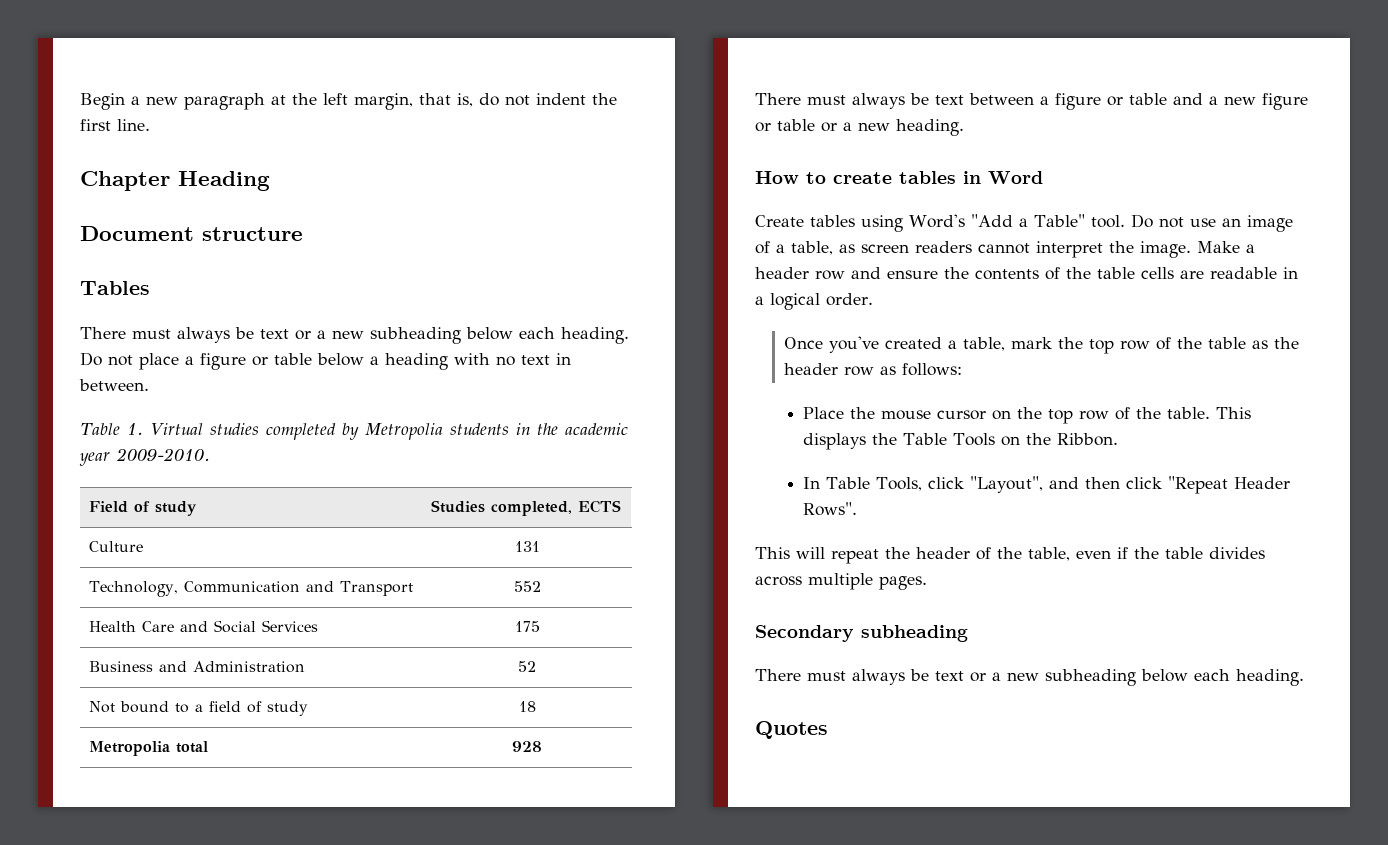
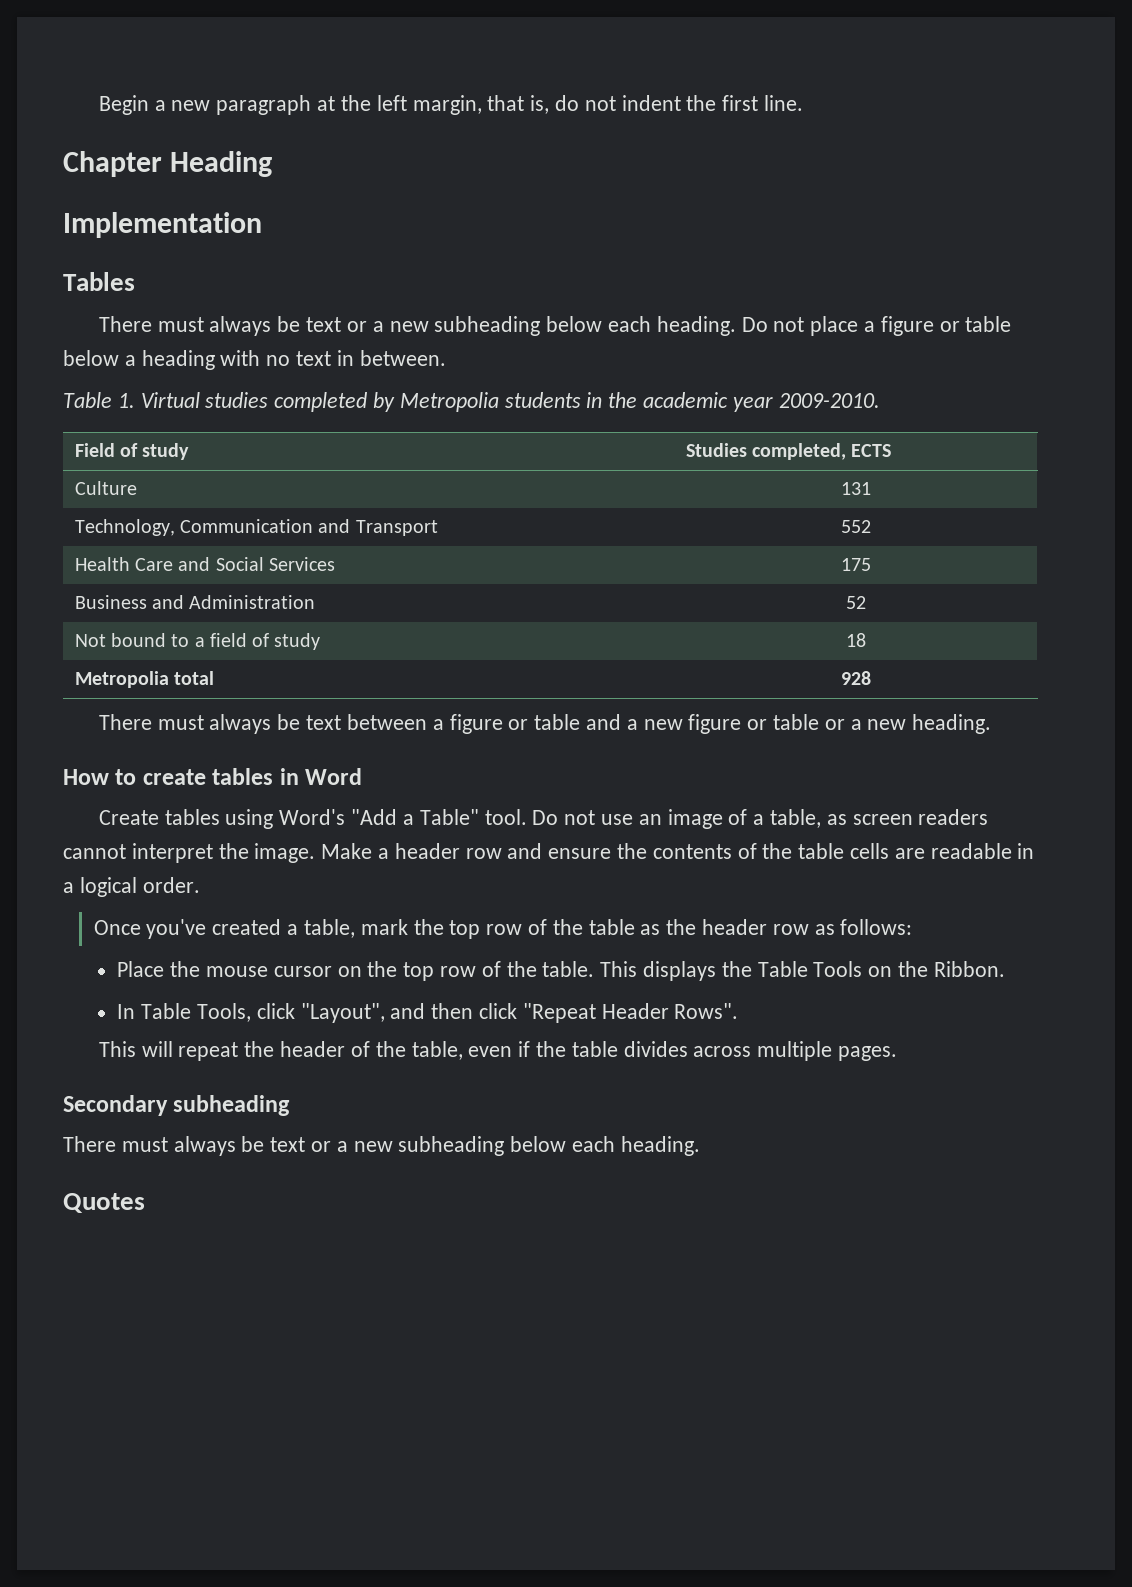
[80,226,303,241] Document structure -> [63,212,262,238] Implementation

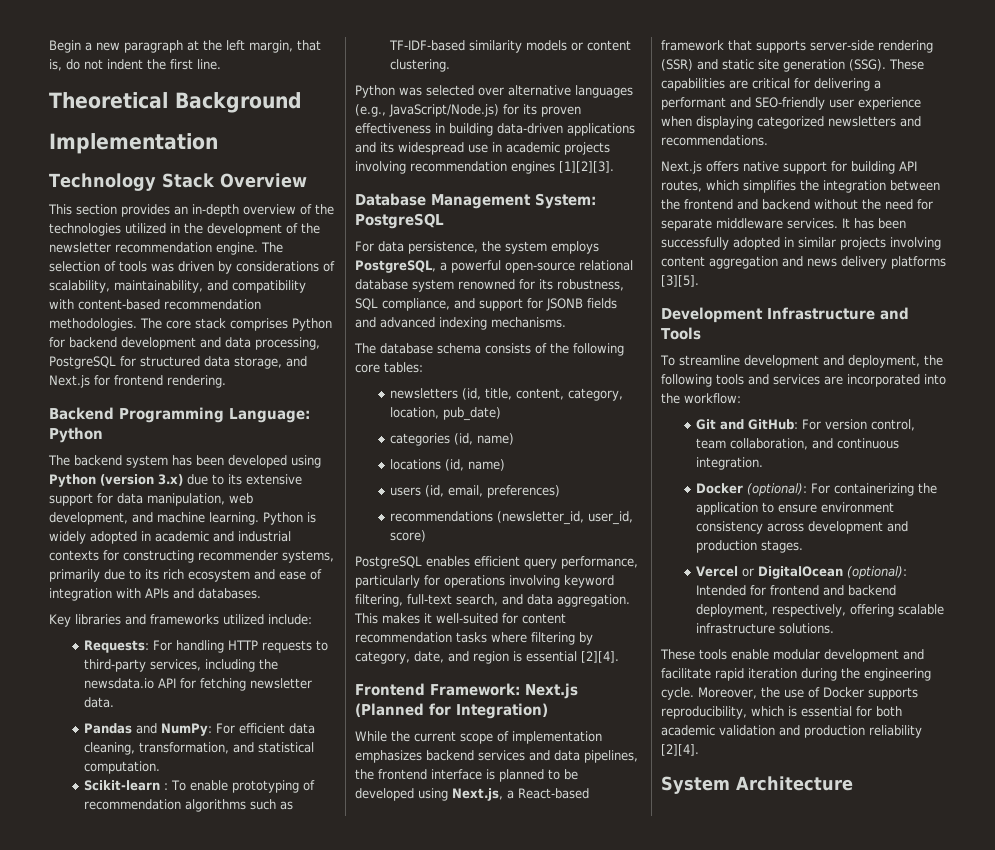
[63,151,273,177] Chapter Heading -> [49,92,302,113] Theoretical Background
[63,272,135,291] [98,316,1012,336] [63,350,446,370] [63,392,880,412] [74,443,190,460] [685,443,892,460] [74,481,137,495] [841,482,871,495] [74,519,438,536] [841,520,871,533] [74,557,335,571] [841,558,871,571] [74,595,316,609] [846,596,866,609] [74,633,321,650] [846,633,866,647] [74,671,215,688] [841,671,871,685] [98,714,992,734] [63,768,363,785] [98,809,989,829] [63,843,1035,863] [63,877,200,897] [93,919,913,939] [117,961,1005,981] [117,1003,739,1023] [98,1041,897,1061] [63,1095,291,1116] [63,1136,700,1156] [63,1193,145,1213] Tables // There must always be text or a new subheading below each heading. Do not place a figure or table below a heading with no text in between. // Table 1. Virtual studies completed by Metropolia students in the academic year 2009-2010. // Field of study | Studies completed, ECTS // Culture | 131 // Technology, Communication and Transport | 552 // Health Care and Social Services | 175 // Business and Administration | 52 // Not bound to a field of study | 18 // Metropolia total | 928 // There must always be text between a figure or table and a new figure or table or a new heading. // How to create tables in Word // Create tables using Word's "Add a Table" tool. Do not use an image of a table, as screen readers cannot interpret the image. Make a header row and ensure the contents of the table cells are readable in a logical order. // Once you've created a table, mark the top row of the table as the header row as follows: // Place the mouse cursor on the top row of the table. This displays the Table Tools on the Ribbon. // In Table Tools, click "Layout", and then click "Repeat Header Rows". // This will repeat the header of the table, even if the table divides across multiple pages. // Secondary subheading // There must always be text or a new subheading below each heading. // Quotes -> [49,173,307,191] [48,204,334,217] [49,223,320,236] [49,242,283,255] [49,261,335,274] [49,280,306,293] [49,299,261,310] [49,318,332,331] [49,337,320,350] [49,356,307,369] [49,375,226,388] [49,407,310,423] [49,427,103,443] [48,455,321,468] [49,474,302,487] [49,493,253,506] [49,512,316,525] [49,531,291,544] [49,550,334,563] [49,569,322,582] [49,588,261,601] [49,614,312,627] [84,640,329,653] [84,659,279,672] [84,678,313,691] [84,697,115,708] [84,723,316,736] [84,742,315,755] [84,761,161,774] [84,780,316,793] [84,799,294,812] [389,40,632,53] [390,59,451,72] [355,85,633,98] [355,104,581,117] [355,123,635,136] [355,142,610,155] [355,161,614,174] [355,193,596,209] [355,213,444,229] [355,241,599,254] [355,260,633,273] [355,279,624,292] [355,298,617,311] [355,317,566,330] [354,343,624,356] [355,362,423,373] [390,388,624,401] [390,407,502,421] [390,433,515,446] [390,459,506,471] [390,485,561,498] [390,511,634,525] [390,530,427,542] [355,556,638,569] [355,575,614,588] [355,594,630,607] [354,613,566,624] [355,632,593,645] [355,651,619,664] [355,683,578,699] [355,703,548,719] [355,731,602,744] [355,750,638,763] [355,769,578,782] [355,788,589,801] [661,40,933,53] [661,59,924,72] [661,78,881,91] [661,97,921,110] [661,116,921,129] [661,135,768,146] [661,161,917,174] [661,180,940,193] [661,199,933,210] [661,218,906,231] [661,237,941,250] [661,256,946,269] [661,275,699,287] [661,307,909,323] [661,327,701,340] [660,355,943,368] [661,374,946,387] [661,393,741,404] [696,419,916,431] [696,438,900,450] [696,457,764,470] [696,483,938,496] [696,502,895,515] [696,521,909,534] [696,540,804,553] [696,566,908,579] [696,585,897,596] [696,604,945,617] [696,623,835,634] [660,649,924,662] [661,668,931,681] [661,687,918,700] [661,706,902,719] [661,725,922,738] [661,744,699,756] [661,776,853,794] Technology Stack Overview // This section provides an in-depth overview of the technologies utilized in the development of the newsletter recommendation engine. The selection of tools was driven by considerations of scalability, maintainability, and compatibility with content-based recommendation methodologies. The core stack comprises Python for backend development and data processing, PostgreSQL for structured data storage, and Next.js for frontend rendering. // Backend Programming Language: Python // The backend system has been developed using Python (version 3.x) due to its extensive support for data manipulation, web development, and machine learning. Python is widely adopted in academic and industrial contexts for constructing recommender systems, primarily due to its rich ecosystem and ease of integration with APIs and databases. // Key libraries and frameworks utilized include: // Requests: For handling HTTP requests to third-party services, including the newsdata.io API for fetching newsletter data. // Pandas and NumPy: For efficient data cleaning, transformation, and statistical computation. // Scikit-learn : To enable prototyping of recommendation algorithms such as TF-IDF-based similarity models or content clustering. // Python was selected over alternative languages (e.g., JavaScript/Node.js) for its proven effectiveness in building data-driven applications and its widespread use in academic projects involving recommendation engines [1][2][3]. // Database Management System: PostgreSQL // For data persistence, the system employs PostgreSQL, a powerful open-source relational database system renowned for its robustness, SQL compliance, and support for JSONB fields and advanced indexing mechanisms. // The database schema consists of the following core tables: // newsletters (id, title, content, category, location, pub_date) // categories (id, name) // locations (id, name) // users (id, email, preferences) // recommendations (newsletter_id, user_id, score) // PostgreSQL enables efficient query performance, particularly for operations involving keyword filtering, full-text search, and data aggregation. This makes it well-suited for content recommendation tasks where filtering by category, date, and region is essential [2][4]. // Frontend Framework: Next.js (Planned for Integration) // While the current scope of implementation emphasizes backend services and data pipelines, the frontend interface is planned to be developed using Next.js, a React-based framework that supports server-side rendering (SSR) and static site generation (SSG). These capabilities are critical for delivering a performant and SEO-friendly user experience when displaying categorized newsletters and recommendations. // Next.js offers native support for building API routes, which simplifies the integration between the frontend and backend without the need for separate middleware services. It has been successfully adopted in similar projects involving content aggregation and news delivery platforms [3][5]. // Development Infrastructure and Tools // To streamline development and deployment, the following tools and services are incorporated into the workflow: // Git and GitHub: For version control, team collaboration, and continuous integration. // Docker (optional): For containerizing the application to ensure environment consistency across development and production stages. // Vercel or DigitalOcean (optional): Intended for frontend and backend deployment, respectively, offering scalable infrastructure solutions. // These tools enable modular development and facilitate rapid iteration during the engineering cycle. Moreover, the use of Docker supports reproducibility, which is essential for both academic validation and production reliability [2][4]. // System Architecture

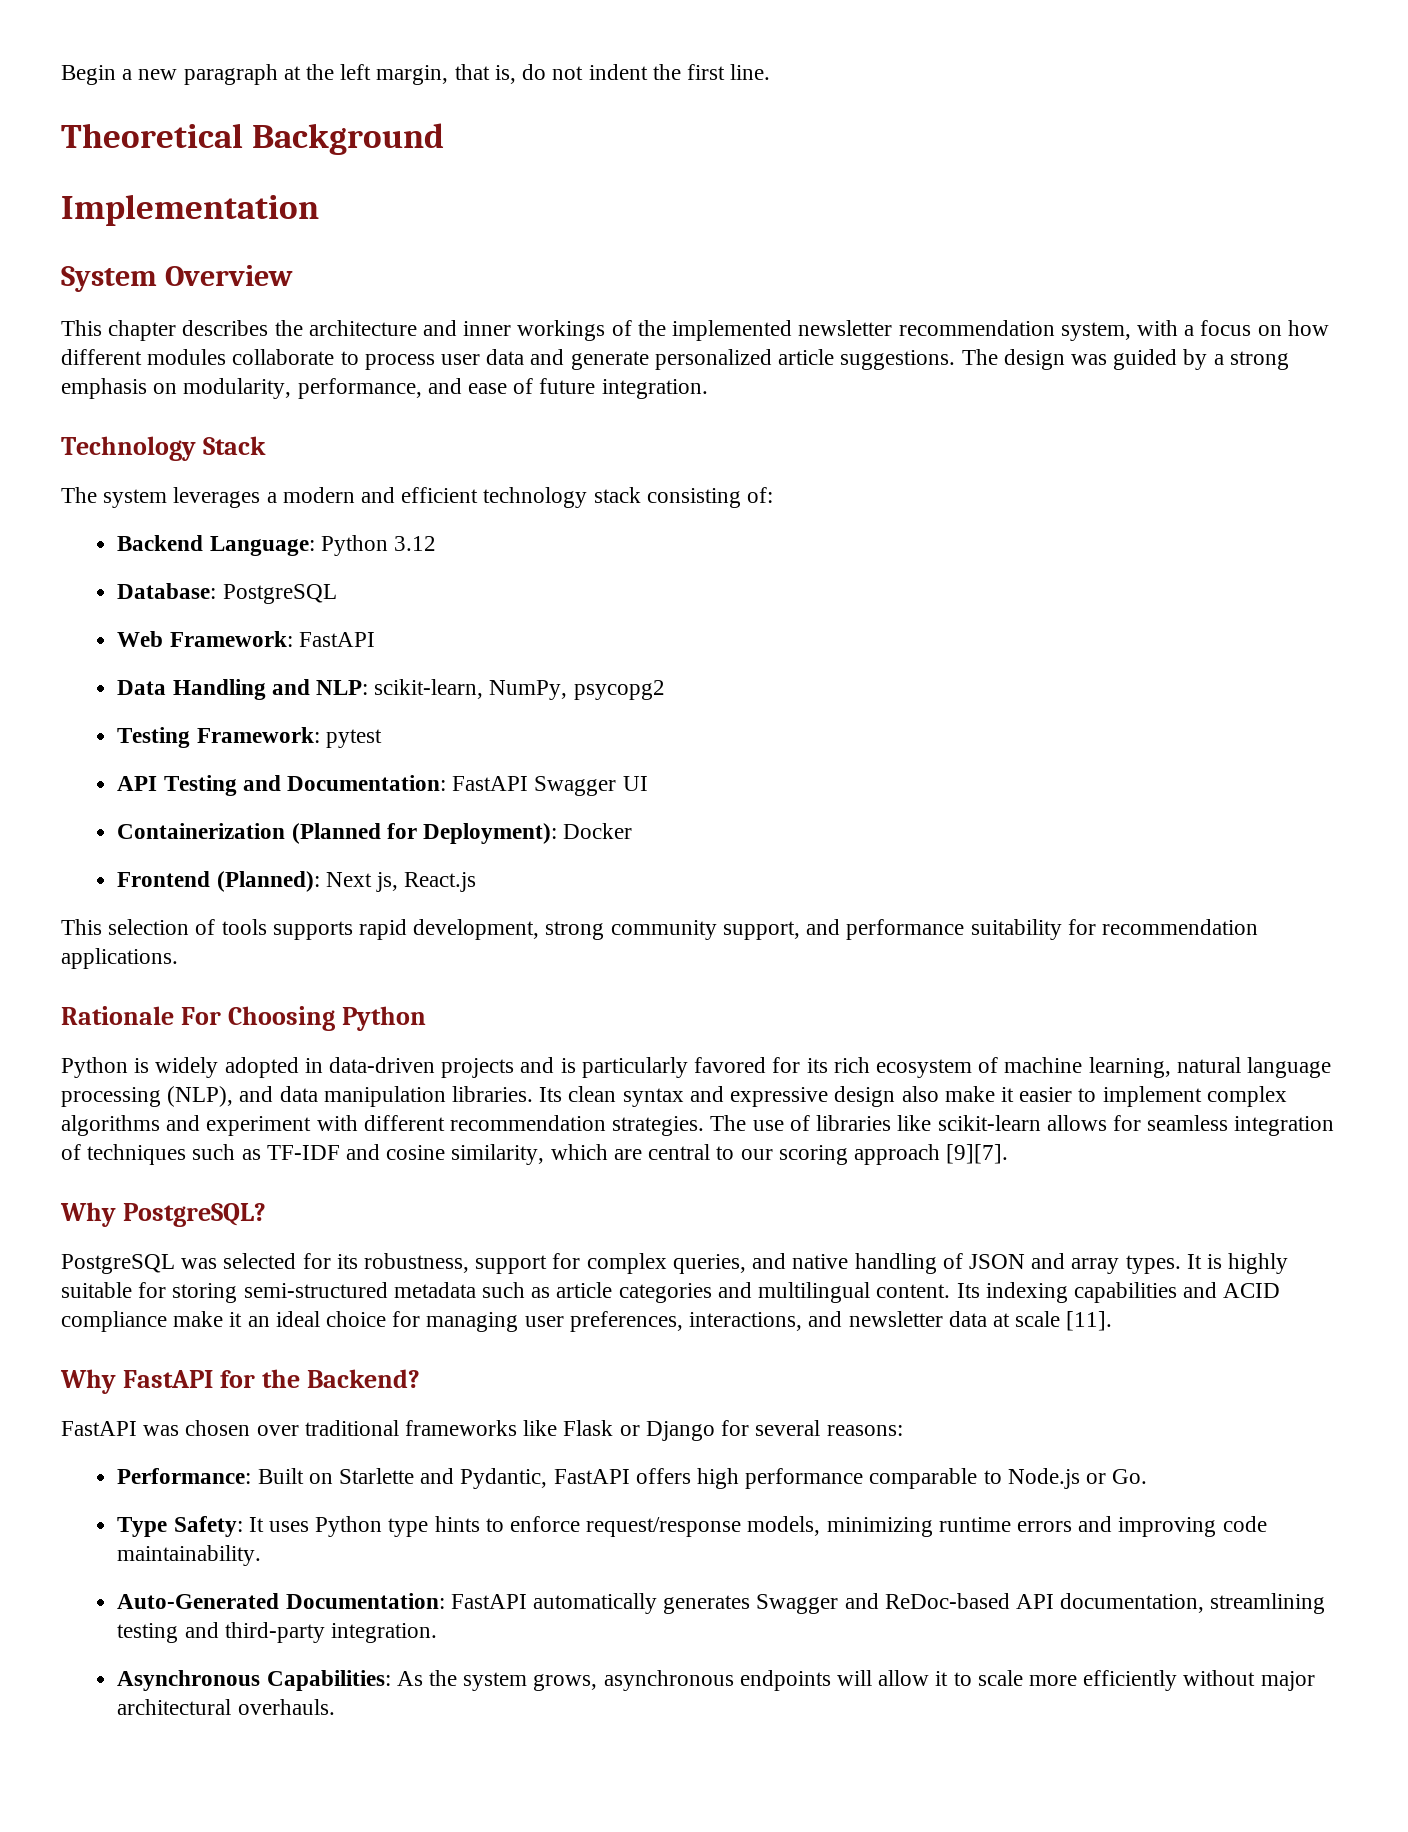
[49,173,215,191] Technology Stack -> [61,266,157,292] System
[76,204,334,217] [49,223,320,236] [49,242,283,255] [49,261,335,274] [49,280,306,293] [49,299,261,310] [49,318,332,331] [49,337,320,350] [49,356,307,369] [49,375,226,388] [49,407,310,423] [49,427,103,443] [48,455,321,468] [49,474,302,487] [49,493,253,506] [49,512,259,525] section provides an in-depth overview of the technologies utilized in the development of the newsletter recommendation engine. The selection of tools was driven by considerations of scalability, maintainability, and compatibility with content-based recommendation methodologies. The core stack comprises Python for backend development and data processing, PostgreSQL for structured data storage, and Next.js for frontend rendering. // Backend Programming Language: Python // The backend system has been developed using Python (version 3.x) due to its extensive support for data manipulation, web development, and machine learning. -> [108,320,1329,341] [61,349,1289,370] [61,378,708,399] [61,436,266,461] [61,487,774,508] [117,535,436,556] [117,583,337,604] [117,631,375,647] [117,679,665,700] [117,727,382,748] [117,775,648,796] [117,823,633,844] [117,871,477,892] [61,919,1258,940] [61,948,178,969] [61,1006,426,1031] chapter describes the architecture and inner workings of the implemented newsletter recommendation system, with a focus on how different modules collaborate to process user data and generate personalized article suggestions. The design was guided by a strong emphasis on modularity, performance, and ease of future integration. // Technology Stack // The system leverages a modern and efficient technology stack consisting of: // Backend Language: Python 3.12 // Database: PostgreSQL // Web Framework: FastAPI // Data Handling and NLP: scikit-learn, NumPy, psycopg2 // Testing Framework: pytest // API Testing and Documentation: FastAPI Swagger UI // Containerization (Planned for Deployment): Docker // Frontend (Planned): Next js, React.js // This selection of tools supports rapid development, strong community support, and performance suitability for recommendation applications. // Rationale For Choosing Python //
[155,531,291,542] [49,550,334,563] [49,569,322,582] [49,588,261,601] [49,614,312,627] [84,640,329,653] [84,659,279,672] [84,678,313,691] [84,697,115,708] [84,723,316,736] [84,742,315,755] [84,761,161,774] [84,780,316,793] [84,799,294,812] [389,40,632,53] [390,59,451,72] [355,85,633,98] [355,104,581,117] [355,123,635,136] [355,142,610,155] [355,161,614,174] [355,193,596,209] [355,213,444,229] [355,241,599,254] [355,260,633,273] [355,279,624,292] [355,298,617,311] [355,317,566,330] [354,343,624,356] [355,362,423,373] [390,388,624,401] [390,407,502,421] [390,433,515,446] [390,459,506,471] [390,485,561,498] [390,511,634,525] [390,530,427,542] [355,556,638,569] [355,575,614,588] [355,594,630,607] [354,613,566,624] [355,632,593,645] [355,651,619,664] [355,683,578,699] [355,703,548,719] [355,731,602,744] [355,750,638,763] [355,769,578,782] [355,788,589,801] [661,40,933,53] [661,59,924,72] [661,78,881,91] [661,97,921,110] [661,116,921,129] [661,135,768,146] [661,161,917,174] [661,180,940,193] [661,199,933,210] [661,218,906,231] [661,237,941,250] [661,256,946,269] [661,275,699,287] [661,307,909,323] [661,327,701,340] [660,355,943,368] [661,374,946,387] [661,393,741,404] [696,419,916,431] [696,438,900,450] [696,457,764,470] [696,483,938,496] [696,502,895,515] [696,521,909,534] [696,540,804,553] [696,566,908,579] [696,585,897,596] [696,604,945,617] [696,623,835,634] [660,649,924,662] [661,668,931,681] [661,687,918,700] [661,706,902,719] [661,725,922,738] [661,744,699,756] [661,776,853,794] academic and industrial contexts for constructing recommender systems, primarily due to its rich ecosystem and ease of integration with APIs and databases. // Key libraries and frameworks utilized include: // Requests: For handling HTTP requests to third-party services, including the newsdata.io API for fetching newsletter data. // Pandas and NumPy: For efficient data cleaning, transformation, and statistical computation. // Scikit-learn : To enable prototyping of recommendation algorithms such as TF-IDF-based similarity models or content clustering. // Python was selected over alternative languages (e.g., JavaScript/Node.js) for its proven effectiveness in building data-driven applications and its widespread use in academic projects involving recommendation engines [1][2][3]. // Database Management System: PostgreSQL // For data persistence, the system employs PostgreSQL, a powerful open-source relational database system renowned for its robustness, SQL compliance, and support for JSONB fields and advanced indexing mechanisms. // The database schema consists of the following core tables: // newsletters (id, title, content, category, location, pub_date) // categories (id, name) // locations (id, name) // users (id, email, preferences) // recommendations (newsletter_id, user_id, score) // PostgreSQL enables efficient query performance, particularly for operations involving keyword filtering, full-text search, and data aggregation. This makes it well-suited for content recommendation tasks where filtering by category, date, and region is essential [2][4]. // Frontend Framework: Next.js (Planned for Integration) // While the current scope of implementation emphasizes backend services and data pipelines, the frontend interface is planned to be developed using Next.js, a React-based framework that supports server-side rendering (SSR) and static site generation (SSG). These capabilities are critical for delivering a performant and SEO-friendly user experience when displaying categorized newsletters and recommendations. // Next.js offers native support for building API routes, which simplifies the integration between the frontend and backend without the need for separate middleware services. It has been successfully adopted in similar projects involving content aggregation and news delivery platforms [3][5]. // Development Infrastructure and Tools // To streamline development and deployment, the following tools and services are incorporated into the workflow: // Git and GitHub: For version control, team collaboration, and continuous integration. // Docker (optional): For containerizing the application to ensure environment consistency across development and production stages. // Vercel or DigitalOcean (optional): Intended for frontend and backend deployment, respectively, offering scalable infrastructure solutions. // These tools enable modular development and facilitate rapid iteration during the engineering cycle. Moreover, the use of Docker supports reproducibility, which is essential for both academic validation and production reliability [2][4]. // System Architecture -> [329,1057,1331,1078] [61,1086,1287,1107] [61,1115,1335,1136] [61,1144,1009,1165] [60,1202,266,1227] [61,1253,1289,1274] [61,1282,1281,1303] [61,1311,1113,1332] [60,1369,420,1394] [61,1420,903,1441] [117,1468,1148,1489] [117,1516,1267,1537] [117,1545,262,1566] [117,1593,1326,1614] [117,1622,437,1643] [117,1670,1315,1691] [117,1699,335,1715] data-driven projects and is particularly favored for its rich ecosystem of machine learning, natural language processing (NLP), and data manipulation libraries. Its clean syntax and expressive design also make it easier to implement complex algorithms and experiment with different recommendation strategies. The use of libraries like scikit-learn allows for seamless integration of techniques such as TF-IDF and cosine similarity, which are central to our scoring approach [9][7]. // Why PostgreSQL? // PostgreSQL was selected for its robustness, support for complex queries, and native handling of JSON and array types. It is highly suitable for storing semi-structured metadata such as article categories and multilingual content. Its indexing capabilities and ACID compliance make it an ideal choice for managing user preferences, interactions, and newsletter data at scale [11]. // Why FastAPI for the Backend? // FastAPI was chosen over traditional frameworks like Flask or Django for several reasons: // Performance: Built on Starlette and Pydantic, FastAPI offers high performance comparable to Node.js or Go. // Type Safety: It uses Python type hints to enforce request/response models, minimizing runtime errors and improving code maintainability. // Auto-Generated Documentation: FastAPI automatically generates Swagger and ReDoc-based API documentation, streamlining testing and third-party integration. // Asynchronous Capabilities: As the system grows, asynchronous endpoints will allow it to scale more efficiently without major architectural overhauls.

